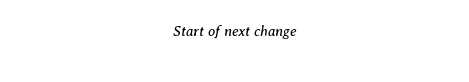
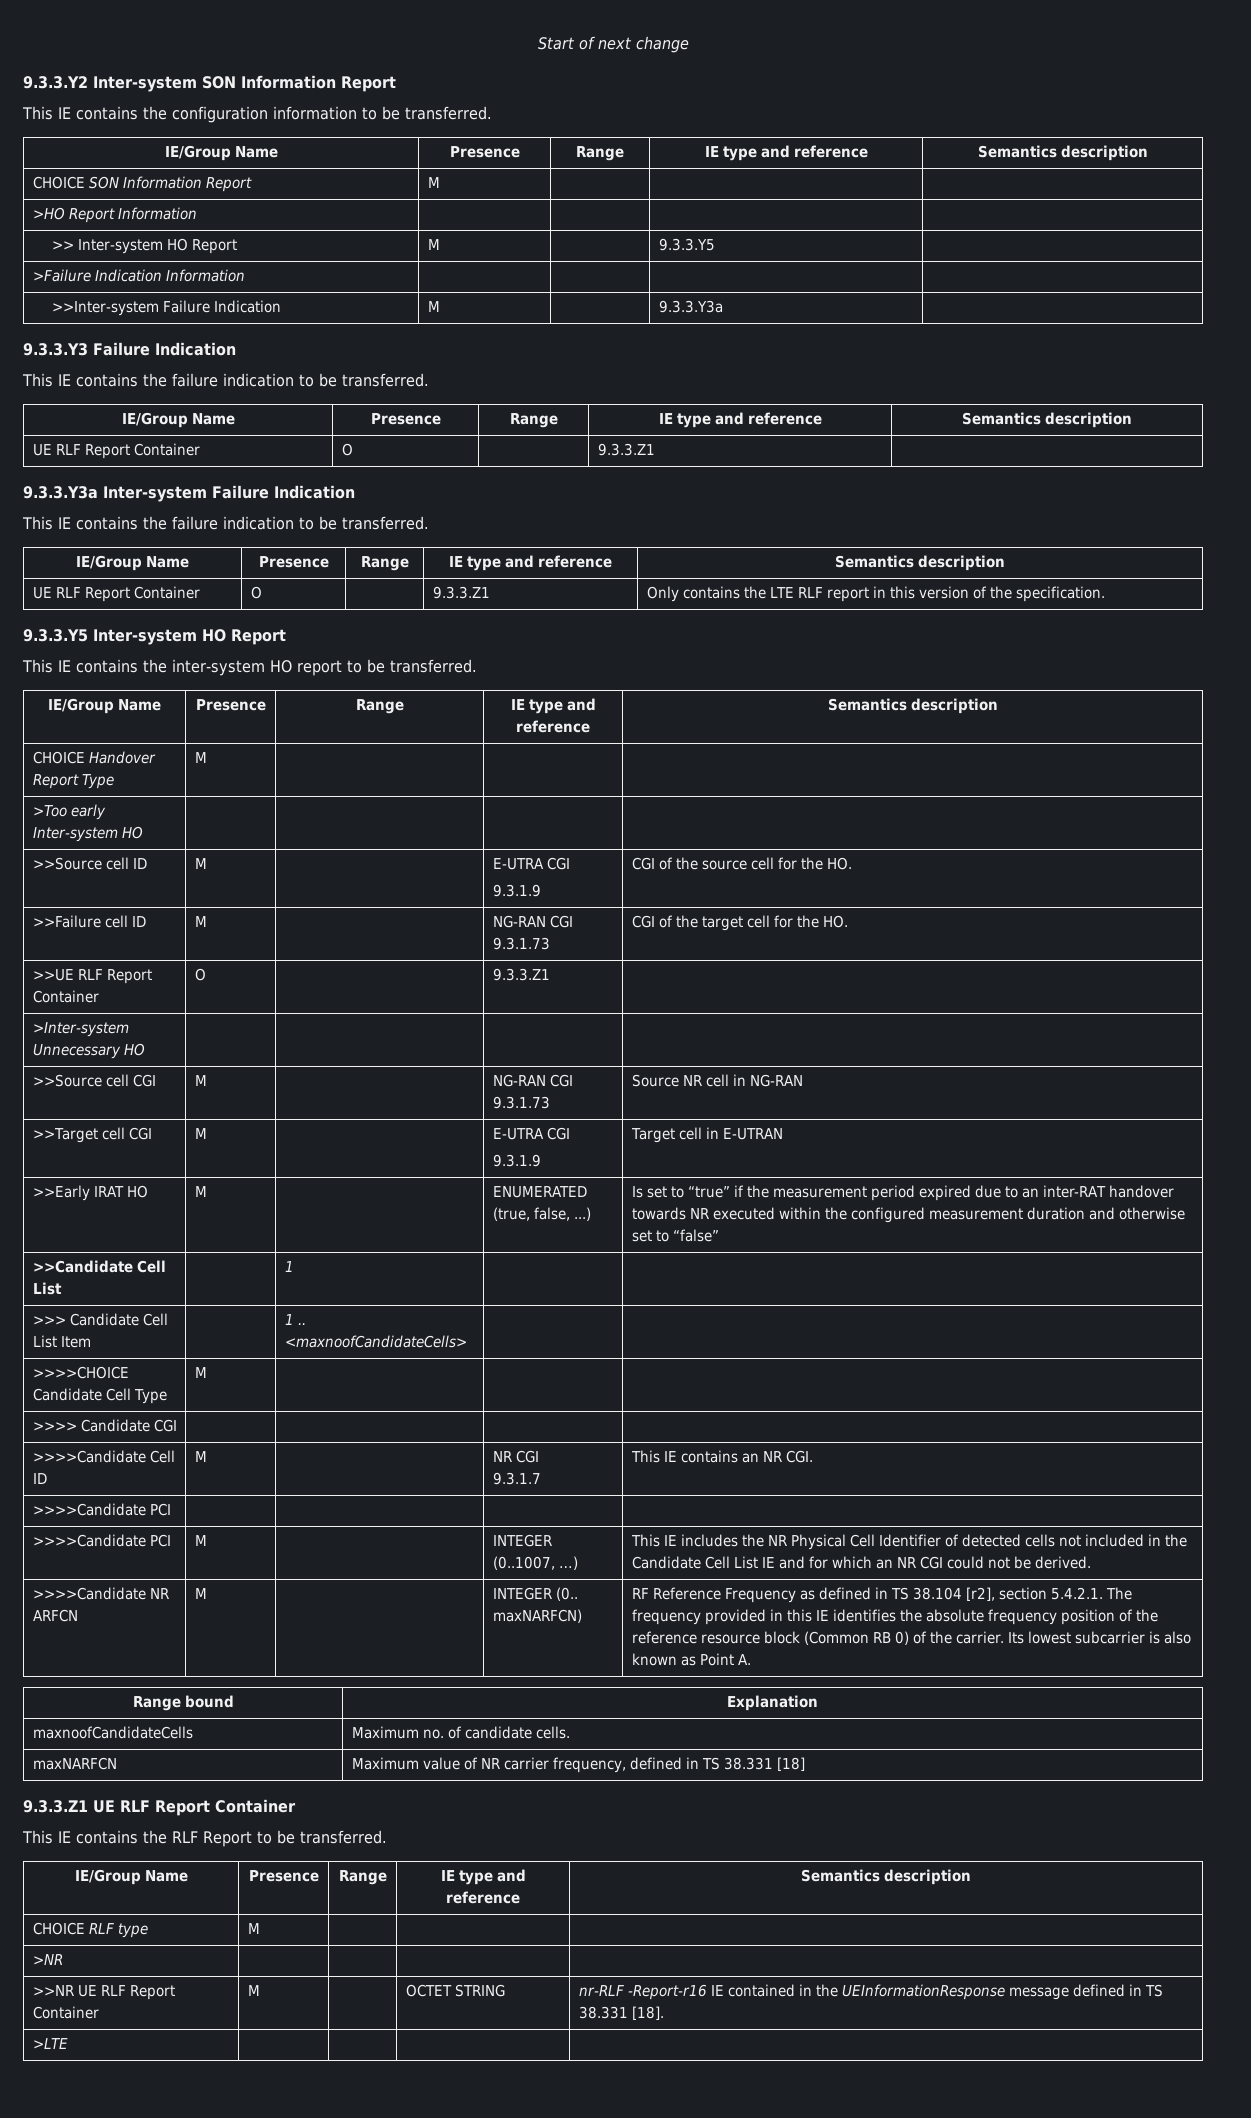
(297, 32) none -> [23,75,396,92] [22,106,492,123] [164,145,278,161] [449,146,520,158] [576,146,624,161] [704,145,868,161] [977,145,1148,161] [32,176,252,192] [427,177,440,188] [32,207,197,223] [51,238,237,254] [427,239,440,250] [658,238,715,251] [32,269,245,282] [51,300,281,316] [427,301,440,312] [658,300,723,313] [23,342,236,356] [22,373,429,387] [121,412,235,428] [370,413,441,425] [509,413,558,428] [658,412,822,428] [962,412,1132,428] [32,443,200,459] [341,443,353,456] [597,443,655,456] [23,485,355,502] [22,516,429,530] [76,555,189,571] [258,556,329,568] [360,556,409,571] [449,555,612,571] [835,555,1005,571] [32,586,200,602] [250,586,262,599] [432,586,490,599] [646,586,1106,602] [23,629,286,645] [22,659,477,676] [47,698,161,714] [195,699,266,711] [355,699,404,714] [510,698,596,714] [516,720,590,733] [827,698,998,714] [32,751,156,764] [32,774,115,789] [194,752,207,763] [32,804,107,820] [32,826,143,842] [32,857,147,870] [194,858,207,869] [492,857,570,870] [492,884,541,897] [631,857,852,870] [32,915,147,928] [194,916,207,927] [492,915,573,928] [492,937,550,950] [631,915,848,931] [32,969,152,984] [32,990,99,1003] [194,968,206,981] [492,968,550,981] [32,1022,129,1037] [32,1043,145,1059] [32,1074,156,1087] [194,1075,207,1086] [492,1074,573,1087] [492,1096,550,1109] [631,1074,803,1087] [32,1127,153,1143] [194,1128,207,1139] [492,1127,570,1140] [492,1154,541,1167] [630,1127,784,1143] [32,1185,149,1201] [194,1186,207,1197] [492,1186,588,1198] [492,1207,591,1221] [631,1185,1175,1201] [631,1207,1185,1223] [631,1229,719,1242] [32,1260,166,1273] [32,1282,62,1295] [284,1261,294,1272] [32,1313,168,1326] [32,1335,91,1348] [284,1314,306,1325] [284,1335,467,1348] [32,1366,129,1379] [32,1388,168,1404] [194,1367,207,1378] [32,1419,177,1432] [32,1450,175,1463] [32,1473,47,1484] [194,1451,207,1462] [492,1450,539,1463] [492,1472,541,1485] [630,1450,813,1463] [32,1503,171,1516] [32,1534,171,1547] [194,1535,207,1546] [492,1534,552,1547] [492,1556,578,1570] [630,1534,1187,1550] [631,1556,1091,1569] [32,1587,169,1600] [32,1609,78,1622] [194,1588,207,1599] [492,1587,578,1601] [492,1609,582,1623] [631,1587,1133,1603] [631,1609,1158,1625] [631,1631,1192,1645] [631,1653,751,1666] [132,1695,234,1711] [727,1695,818,1711] [32,1726,193,1739] [351,1726,570,1739] [32,1757,117,1770] [351,1757,805,1773] [23,1799,296,1816] [22,1830,387,1847] [74,1869,188,1885] [248,1870,319,1882] [338,1870,387,1885] [440,1869,526,1885] [446,1891,520,1904] [801,1869,971,1885] [32,1922,148,1938] [247,1923,260,1934] [32,1954,63,1965] [32,1985,175,2000] [32,2006,99,2019] [247,1985,260,1996] [405,1984,505,1997] [578,1984,1163,2000] [578,2006,664,2020] [32,2038,69,2049] // 9.3.3.Y2 Inter-system SON Information Report // This IE contains the configuration information to be transferred. // IE/Group Name | Presence | Range | IE type and reference | Semantics description // CHOICE SON Information Report | M | | | // >HO Report Information | | | | // >> Inter-system HO Report | M | | 9.3.3.Y5 | // >Failure Indication Information | | | | // >>Inter-system Failure Indication | M | | 9.3.3.Y3a | // 9.3.3.Y3 Failure Indication // This IE contains the failure indication to be transferred. // IE/Group Name | Presence | Range | IE type and reference | Semantics description // UE RLF Report Container | O | | 9.3.3.Z1 | // 9.3.3.Y3a Inter-system Failure Indication // This IE contains the failure indication to be transferred. // IE/Group Name | Presence | Range | IE type and reference | Semantics description // UE RLF Report Container | O | | 9.3.3.Z1 | Only contains the LTE RLF report in this version of the specification. // 9.3.3.Y5 Inter-system HO Report // This IE contains the inter-system HO report to be transferred. // IE/Group Name | Presence | Range | IE type and reference | Semantics description // CHOICE Handover Report Type | M | | | // >Too early Inter-system HO | | | | // >>Source cell ID | M | | E-UTRA CGI // 9.3.1.9 | CGI of the source cell for the HO. // >>Failure cell ID | M | | NG-RAN CGI 9.3.1.73 | CGI of the target cell for the HO. // >>UE RLF Report Container | O | | 9.3.3.Z1 | // >Inter-system Unnecessary HO | | | | // >>Source cell CGI | M | | NG-RAN CGI 9.3.1.73 | Source NR cell in NG-RAN // >>Target cell CGI | M | | E-UTRA CGI // 9.3.1.9 | Target cell in E-UTRAN // >>Early IRAT HO | M | | ENUMERATED (true, false, ...) | Is set to “true” if the measurement period expired due to an inter-RAT handover towards NR executed within the configured measurement duration and otherwise set to “false” // >>Candidate Cell List | | 1 | | // >>> Candidate Cell List Item | | 1 .. <maxnoofCandidateCells> | | // >>>>CHOICE Candidate Cell Type | M | | | // >>>> Candidate CGI | | | | // >>>>Candidate Cell ID | M | | NR CGI // 9.3.1.7 | This IE contains an NR CGI. // >>>>Candidate PCI | | | | // >>>>Candidate PCI | M | | INTEGER (0..1007, …) | This IE includes the NR Physical Cell Identifier of detected cells not included in the Candidate Cell List IE and for which an NR CGI could not be derived. // >>>>Candidate NR ARFCN | M | | INTEGER (0.. maxNARFCN) | RF Reference Frequency as defined in TS 38.104 [r2], section 5.4.2.1. The frequency provided in this IE identifies the absolute frequency position of the reference resource block (Common RB 0) of the carrier. Its lowest subcarrier is also known as Point A. // Range bound | Explanation // maxnoofCandidateCells | Maximum no. of candidate cells. // maxNARFCN | Maximum value of NR carrier frequency, defined in TS 38.331 [18] // 9.3.3.Z1 UE RLF Report Container // This IE contains the RLF Report to be transferred. // IE/Group Name | Presence | Range | IE type and reference | Semantics description // CHOICE RLF type | M | | | // >NR | | | | // >>NR UE RLF Report Container | M | | OCTET STRING | nr-RLF -Report-r16 IE contained in the UEInformationResponse message defined in TS 38.331 [18]. // >LTE | | | |

